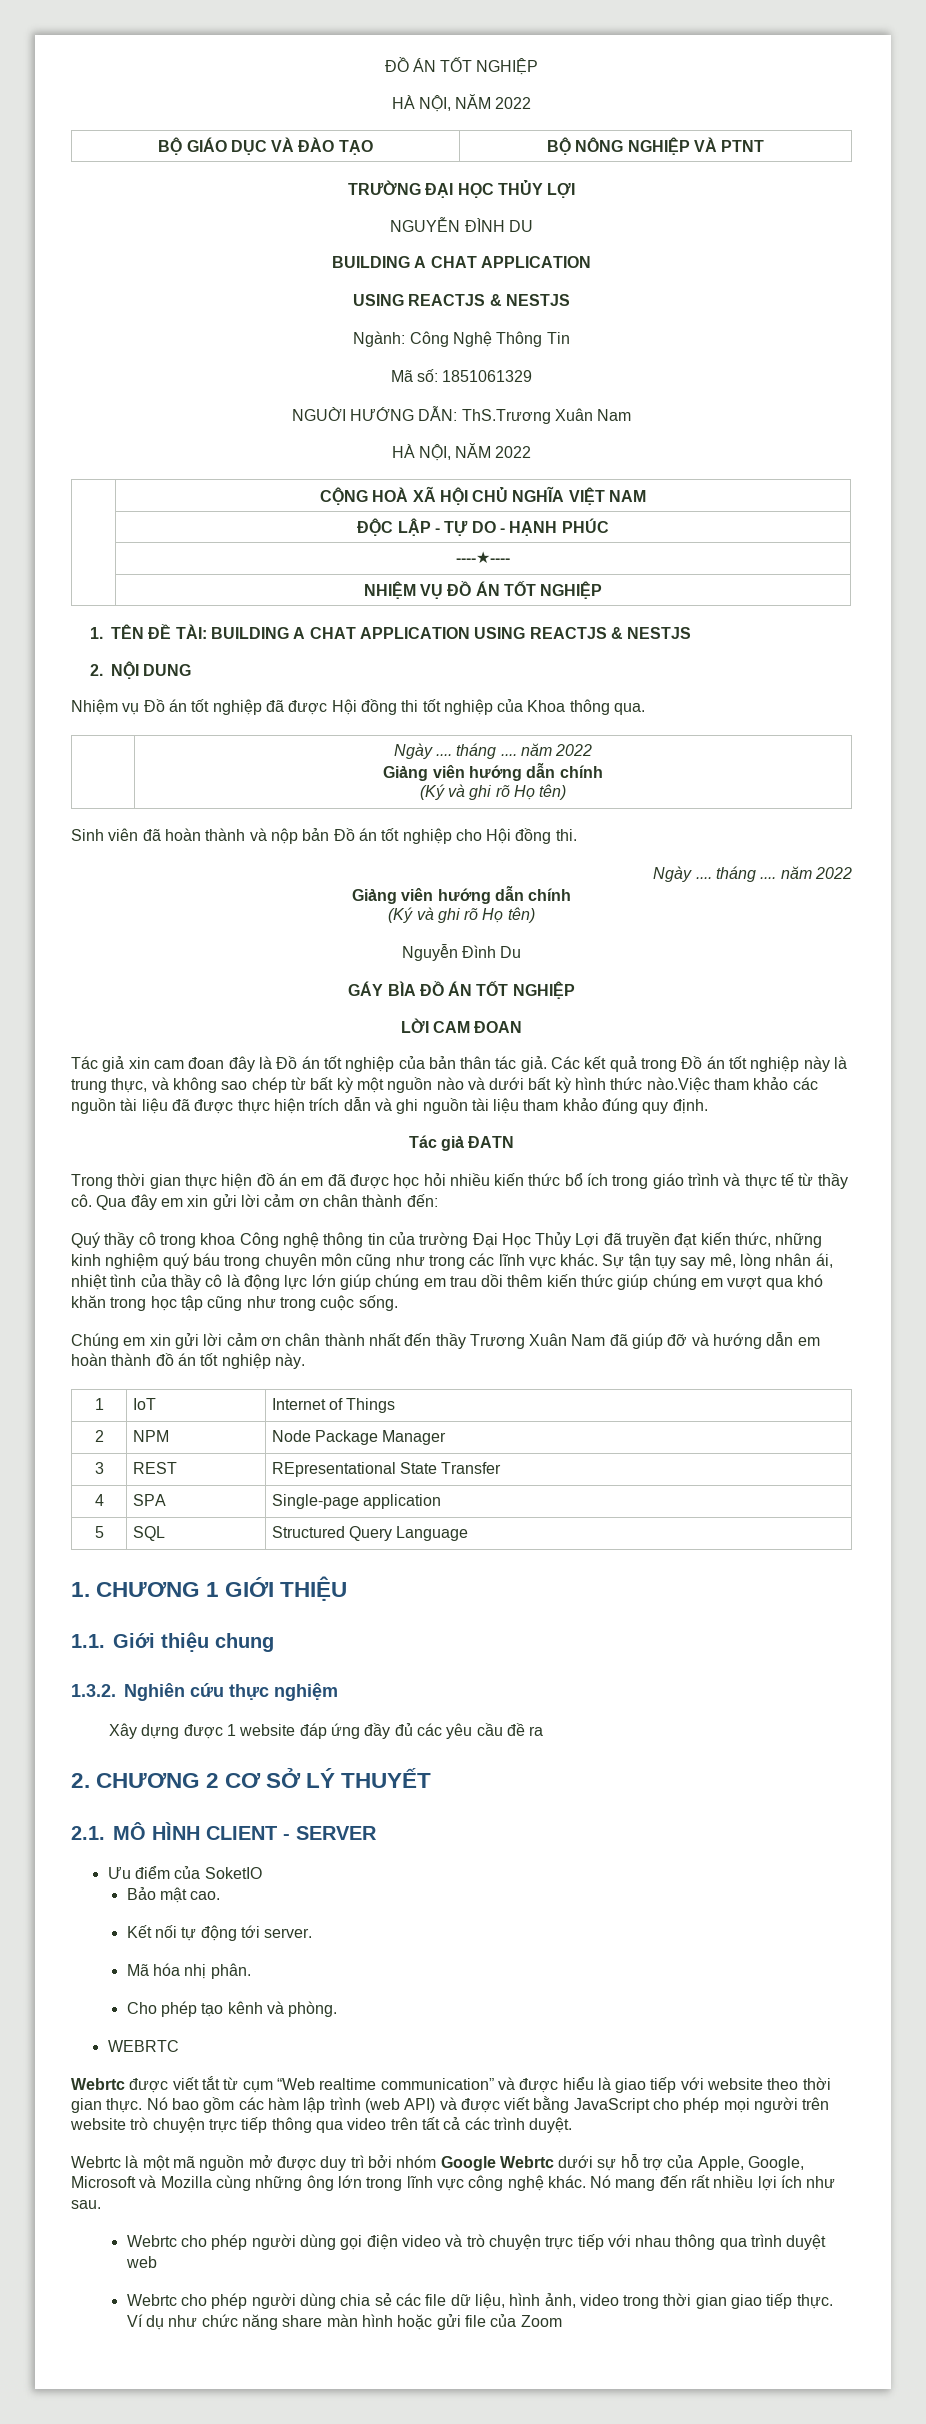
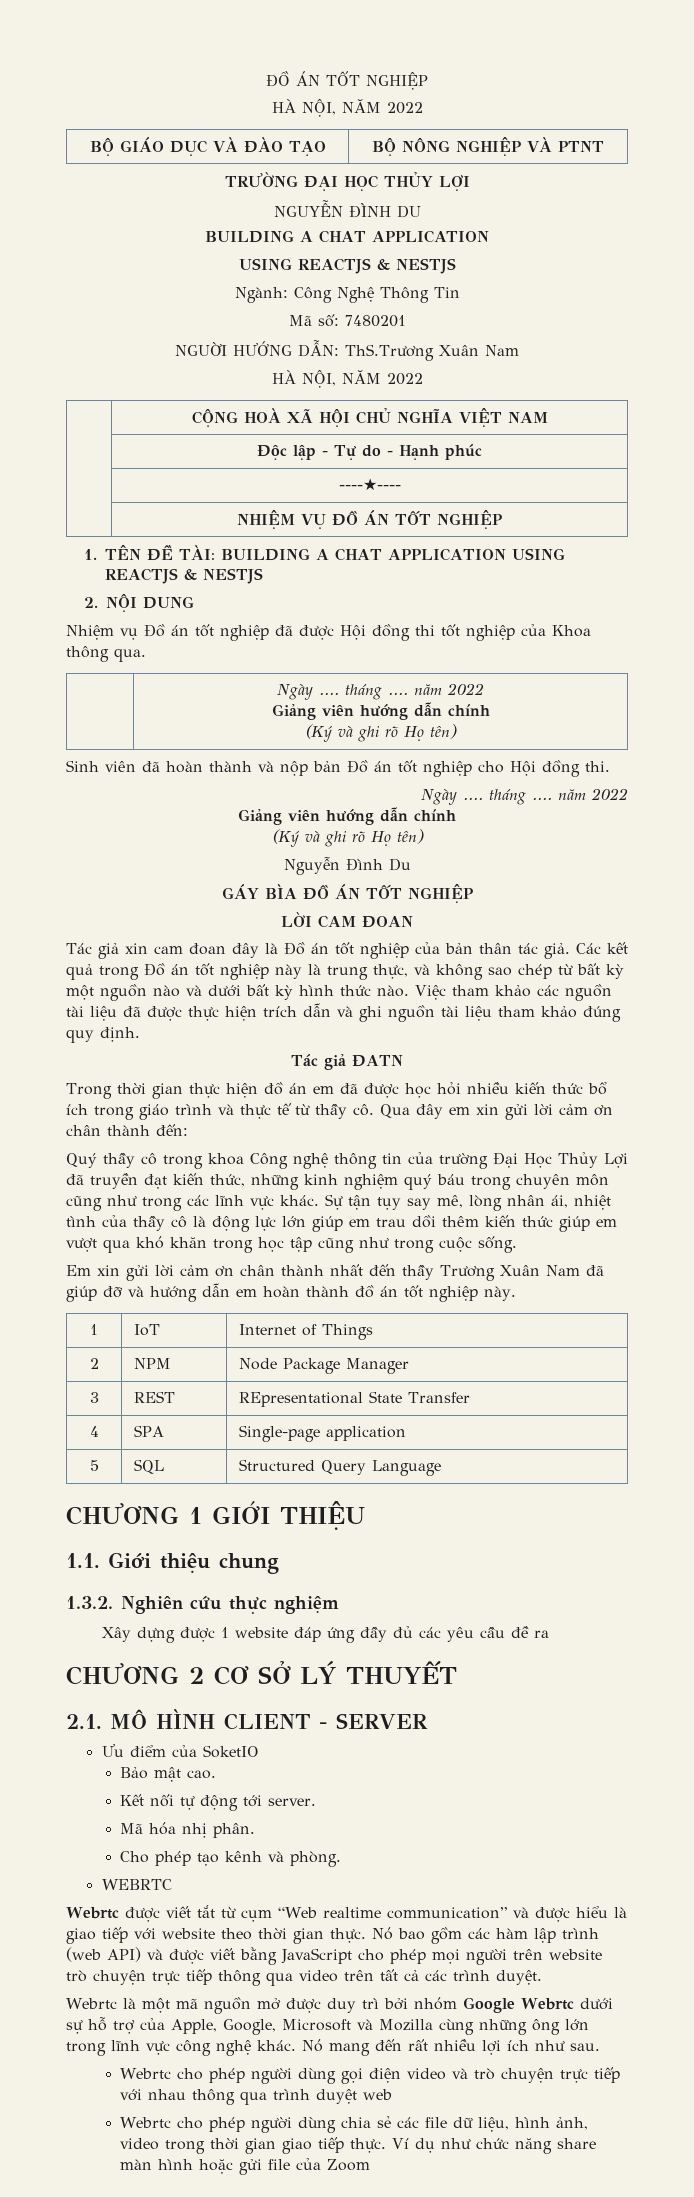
[442,370,533,382] 1851061329 -> [344,315,406,327] 7480201
[357,518,609,536] ĐỘC LẬP - TỰ DO - HẠNH PHÚC -> [257,444,483,460] Độc lập - Tự do - Hạnh phúc
[646,1077,710,1093] nào.Việc -> [377,985,446,1000] nào. Việc
[375,1274,420,1290] chúng -> (343, 1224) none
[652,1274,697,1290] chúng -> (590, 1224) none
[71,1333,146,1349] Chúng em -> [66,1265,91,1276] Em
[71,1582,90,1597] 1. -> (441, 1468) none
[71,1773,90,1788] 2. -> (550, 1634) none

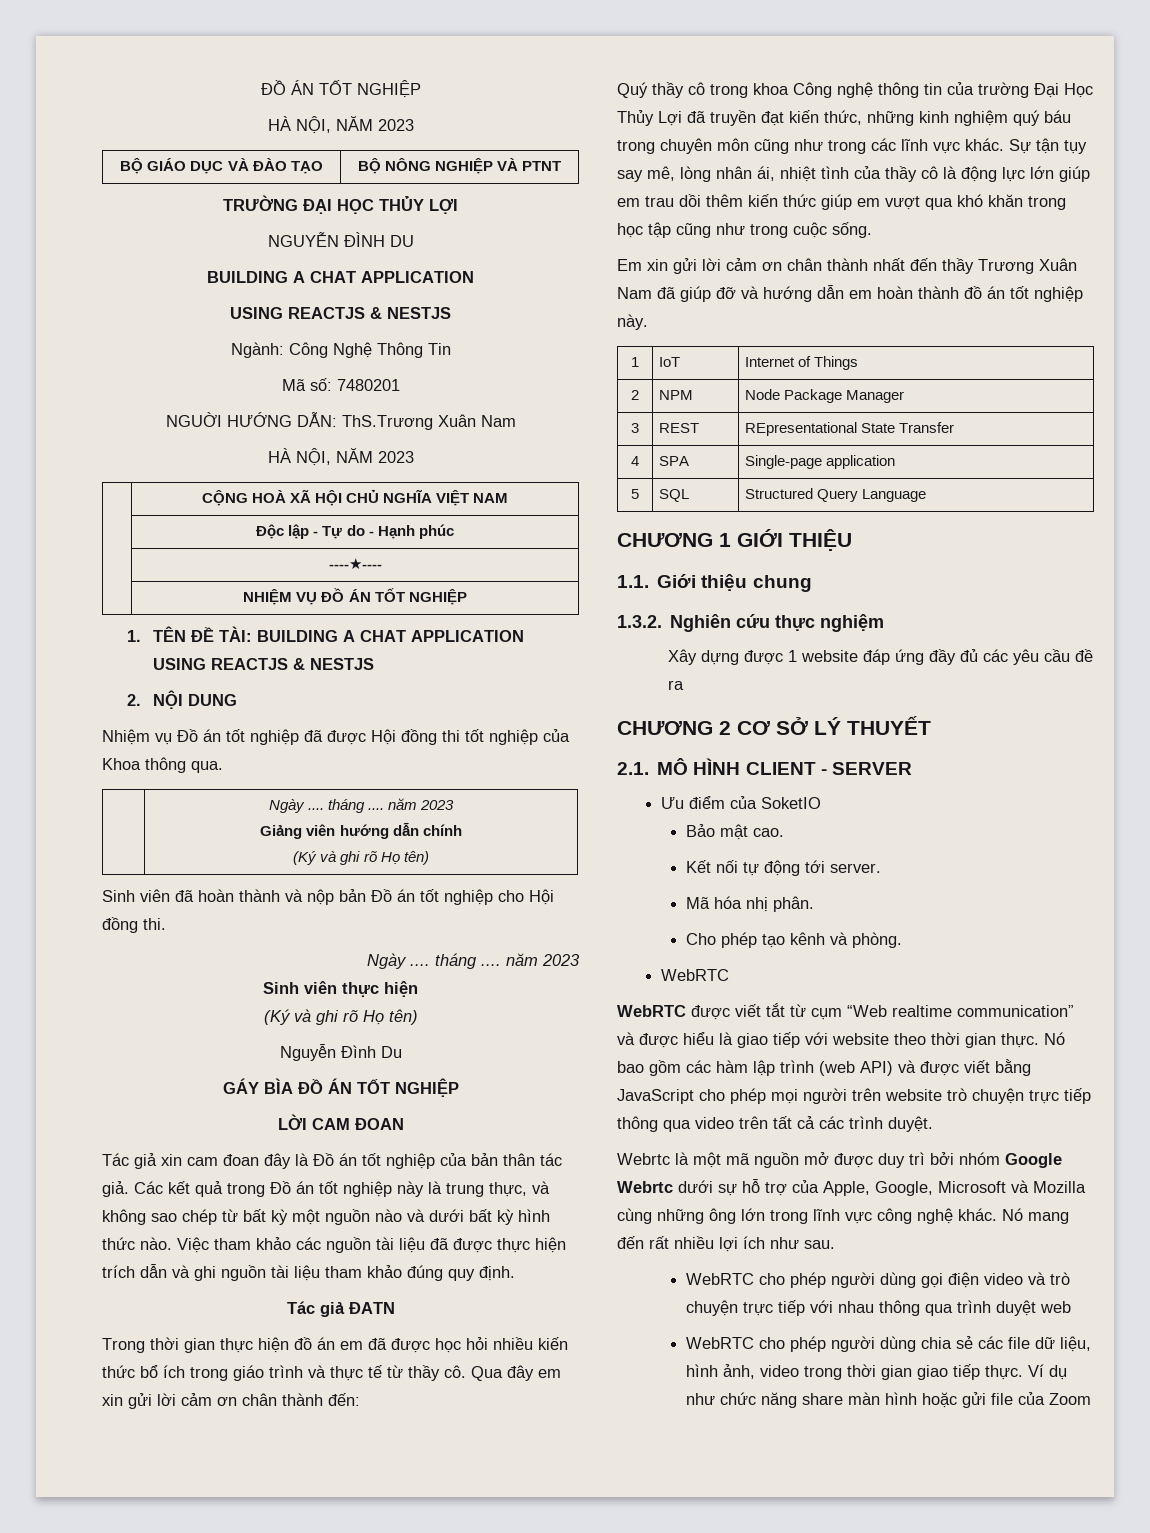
[386,102,423,114] 2022 -> [377,119,414,131] 2023
[386,373,423,385] 2022 -> [377,451,414,463] 2023
[447,683,485,695] 2022 -> [420,800,455,810] 2023
[591,788,628,800] [238,807,456,825] 2022 // Giảng viên hướng dẫn chính -> [542,954,580,966] [263,981,418,997] 2023 // Sinh viên thực hiện
[101,1879,172,1890] [66,1907,119,1919] WEBRTC // Webrtc -> [660,969,729,981] [617,1005,686,1017] WebRTC // WebRTC
[120,2068,172,2079] Webrtc -> [685,1273,754,1285] WebRTC
[120,2117,172,2128] Webrtc -> [685,1337,754,1349] WebRTC

